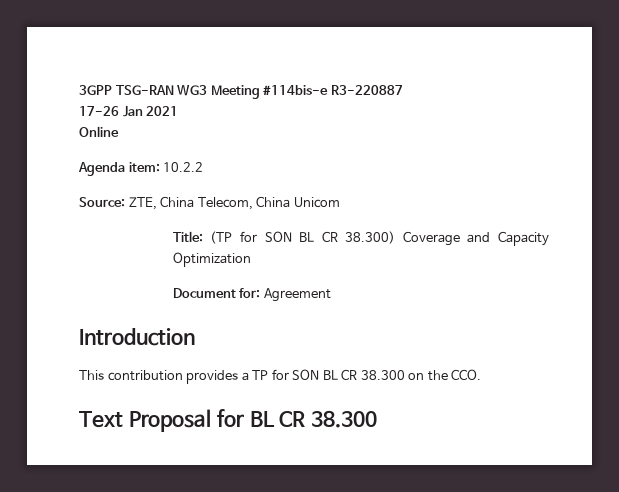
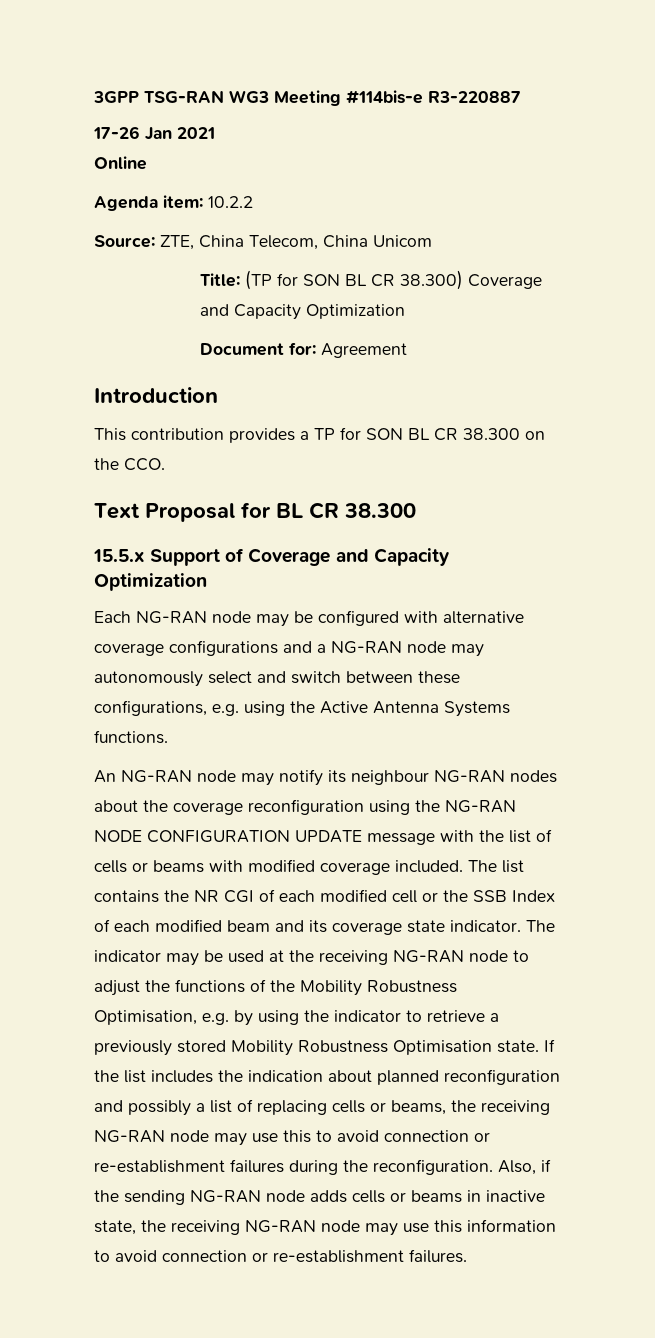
(377, 419) none -> [93,548,449,566] [94,573,207,591] [94,610,524,627] [94,640,484,657] [94,671,460,687] [94,700,510,717] [94,730,168,744] [94,769,557,786] [94,799,516,815] [94,829,552,845] [94,859,524,875] [94,889,555,903] [94,919,555,935] [94,950,529,966] [94,979,457,996] [94,1010,499,1026] [94,1039,555,1056] [94,1069,560,1085] [94,1099,550,1116] [94,1130,490,1146] [94,1159,551,1175] [94,1190,545,1205] [94,1219,556,1236] [94,1249,467,1263] // 15.5.x Support of Coverage and Capacity Optimization // Each NG-RAN node may be configured with alternative coverage configurations and a NG-RAN node may autonomously select and switch between these configurations, e.g. using the Active Antenna Systems functions. // An NG-RAN node may notify its neighbour NG-RAN nodes about the coverage reconfiguration using the NG-RAN NODE CONFIGURATION UPDATE message with the list of cells or beams with modified coverage included. The list contains the NR CGI of each modified cell or the SSB Index of each modified beam and its coverage state indicator. The indicator may be used at the receiving NG-RAN node to adjust the functions of the Mobility Robustness Optimisation, e.g. by using the indicator to retrieve a previously stored Mobility Robustness Optimisation state. If the list includes the indication about planned reconfiguration and possibly a list of replacing cells or beams, the receiving NG-RAN node may use this to avoid connection or re-establishment failures during the reconfiguration. Also, if the sending NG-RAN node adds cells or beams in inactive state, the receiving NG-RAN node may use this information to avoid connection or re-establishment failures.

